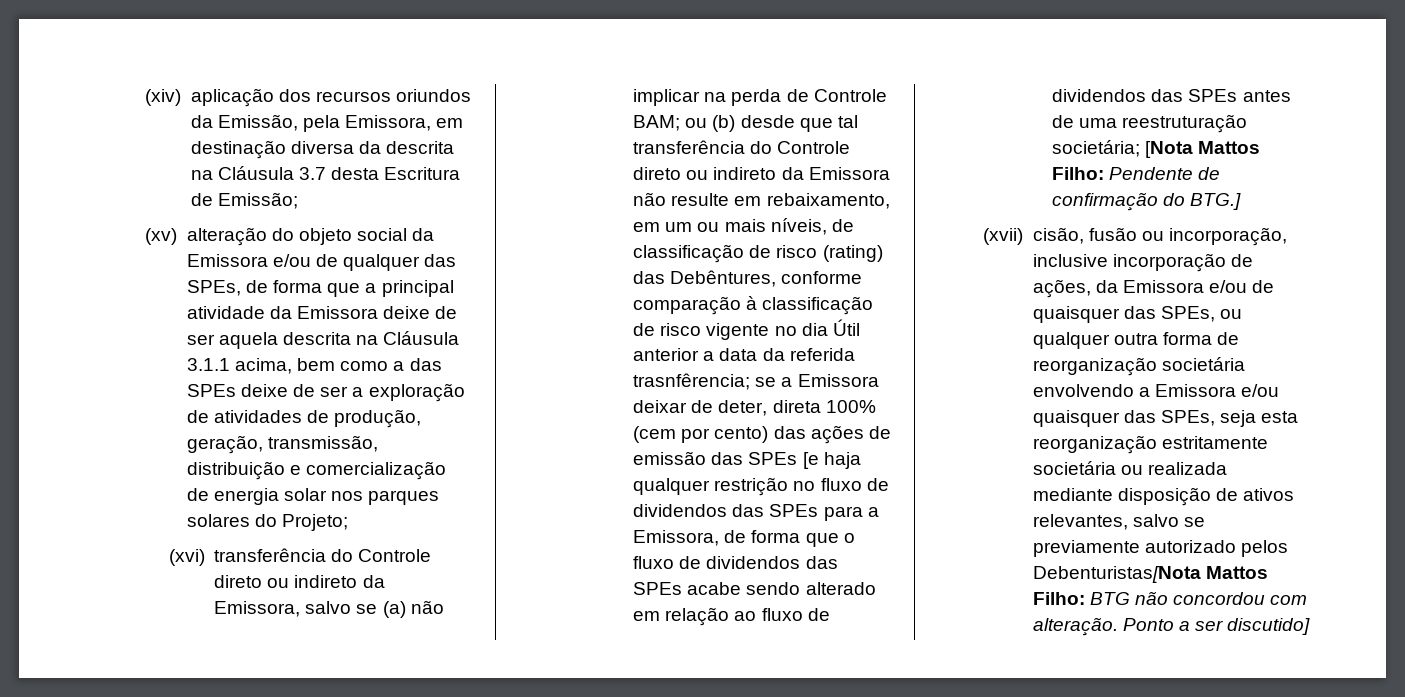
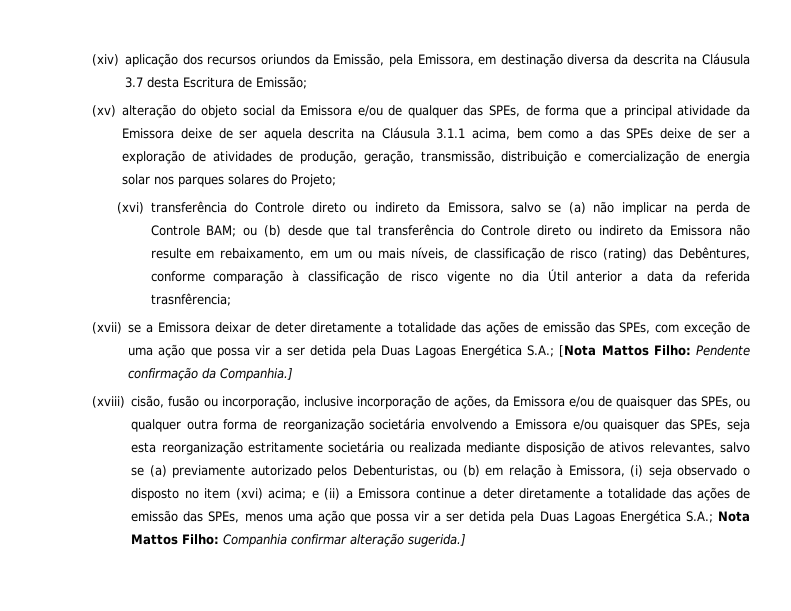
(751, 381) none -> [91,322,122,334] // (xvii)
[718,400,876,416] [633,425,891,444] [633,451,861,469] [633,477,889,496] [633,504,879,521] [633,530,855,547] [633,556,838,569] [633,582,876,595] [633,607,830,626] [1052,89,1291,102] [1052,114,1248,133] [1052,140,1261,158] [1052,167,1221,180] [1052,192,1242,211] [983,228,1024,245] deter, direta 100% (cem por cento) das ações de emissão das SPEs [e haja qualquer restrição no fluxo de dividendos das SPEs para a Emissora, de forma que o fluxo de dividendos das SPEs acabe sendo alterado em relação ao fluxo de dividendos das SPEs antes de uma reestruturação societária; [Nota Mattos Filho: Pendente de confirmação do BTG.] // (xvii) -> [274,321,751,335] [128,344,751,358] [128,367,294,381] [91,396,125,408] deter diretamente a totalidade das ações de emissão das SPEs, com exceção de uma ação que possa vir a ser detida pela Duas Lagoas Energética S.A.; [Nota Mattos Filho: Pendente confirmação da Companhia.] // (xviii)
(1206, 522) none -> [149,465,167,477] (a)
[1032,566,1269,583] [1032,591,1308,605] [1032,617,1311,636] Debenturistas[Nota Mattos Filho: BTG não concordou com alteração. Ponto a ser discutido] -> [352,464,750,478] [131,487,750,501] [131,510,750,524] [131,533,467,547] Debenturistas, ou (b) em relação à Emissora, (i) seja observado o disposto no item (xvi) acima; e (ii) a Emissora continue a deter diretamente a totalidade das ações de emissão das SPEs, menos uma ação que possa vir a ser detida pela Duas Lagoas Energética S.A.; Nota Mattos Filho: Companhia confirmar alteração sugerida.]

